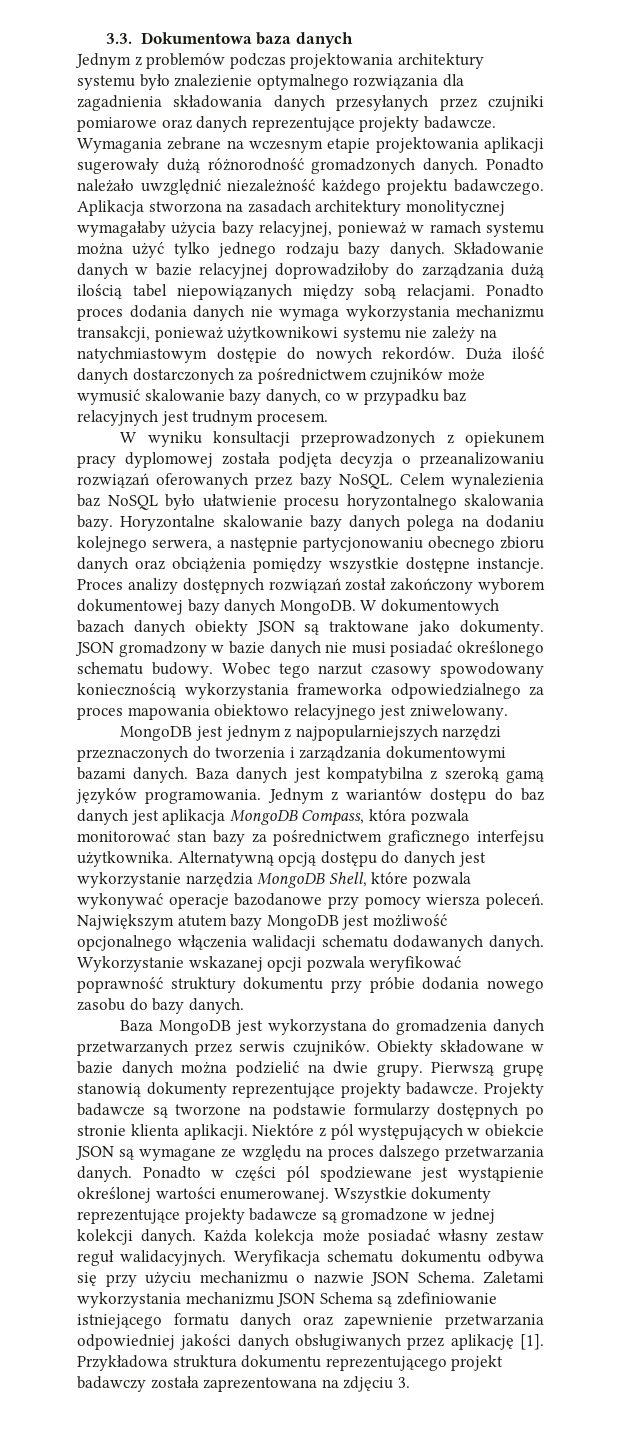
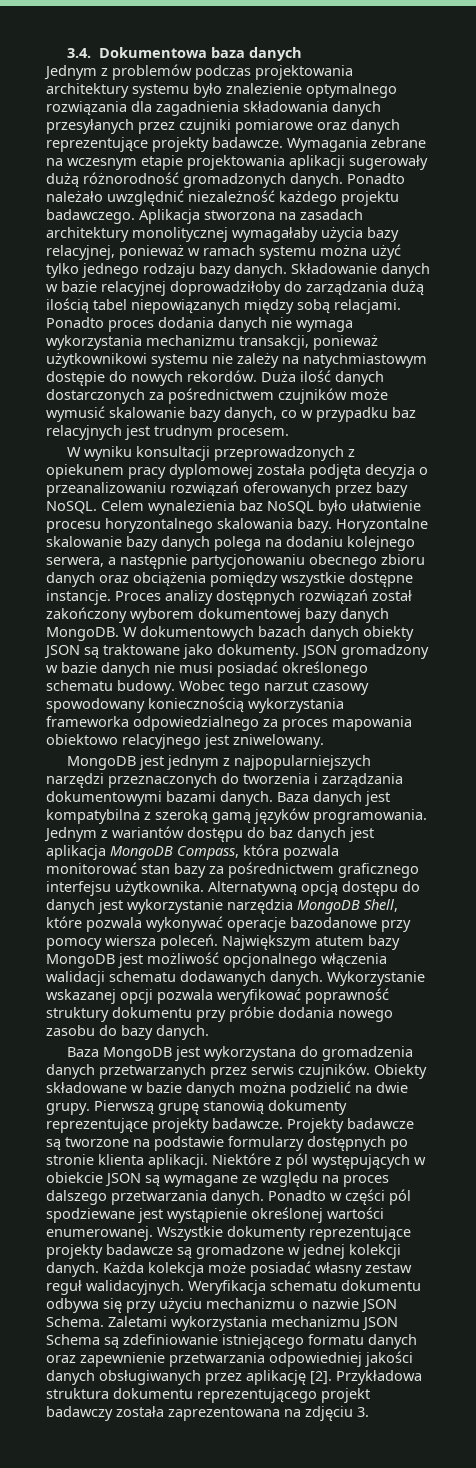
[106,33,133,44] 3.3. -> [67,48,92,58] 3.4.
[520,1334,544,1350] [1]. -> [310,1371,332,1385] [2].

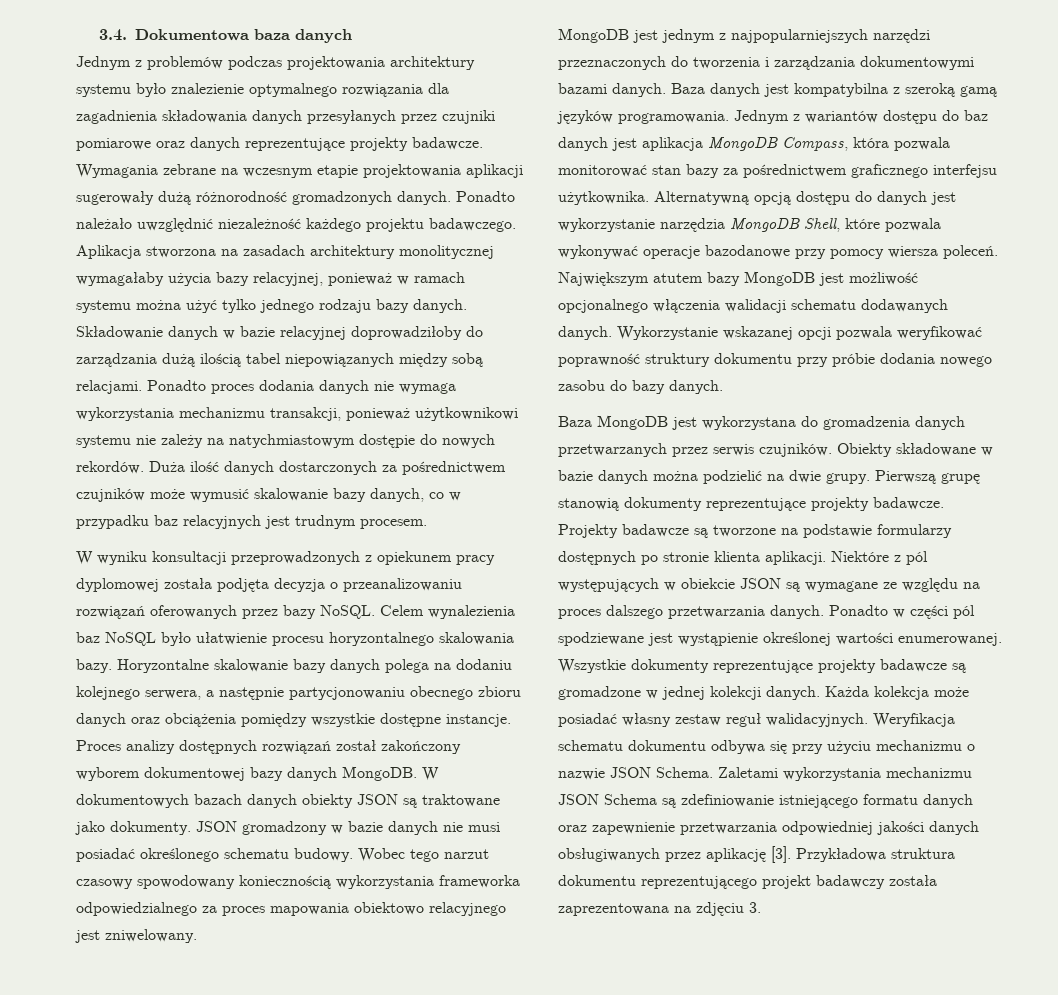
[310,1371,332,1385] [2]. -> [771,846,791,863] [3].

